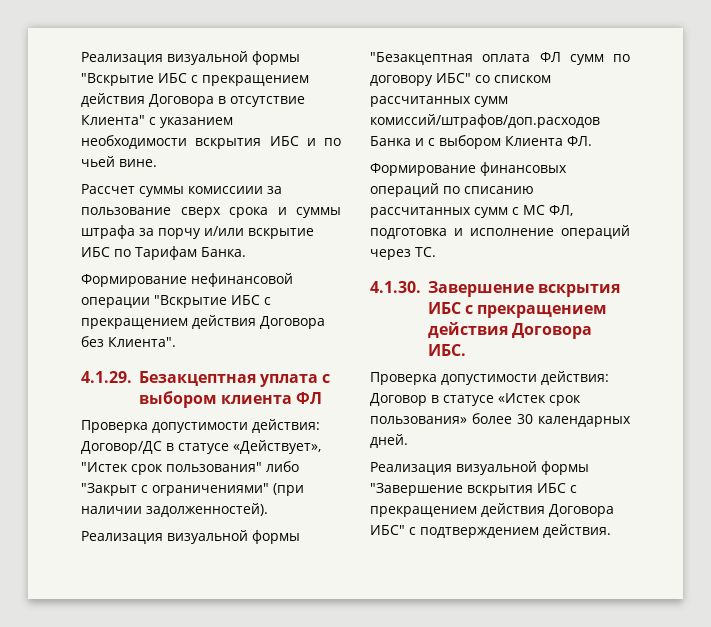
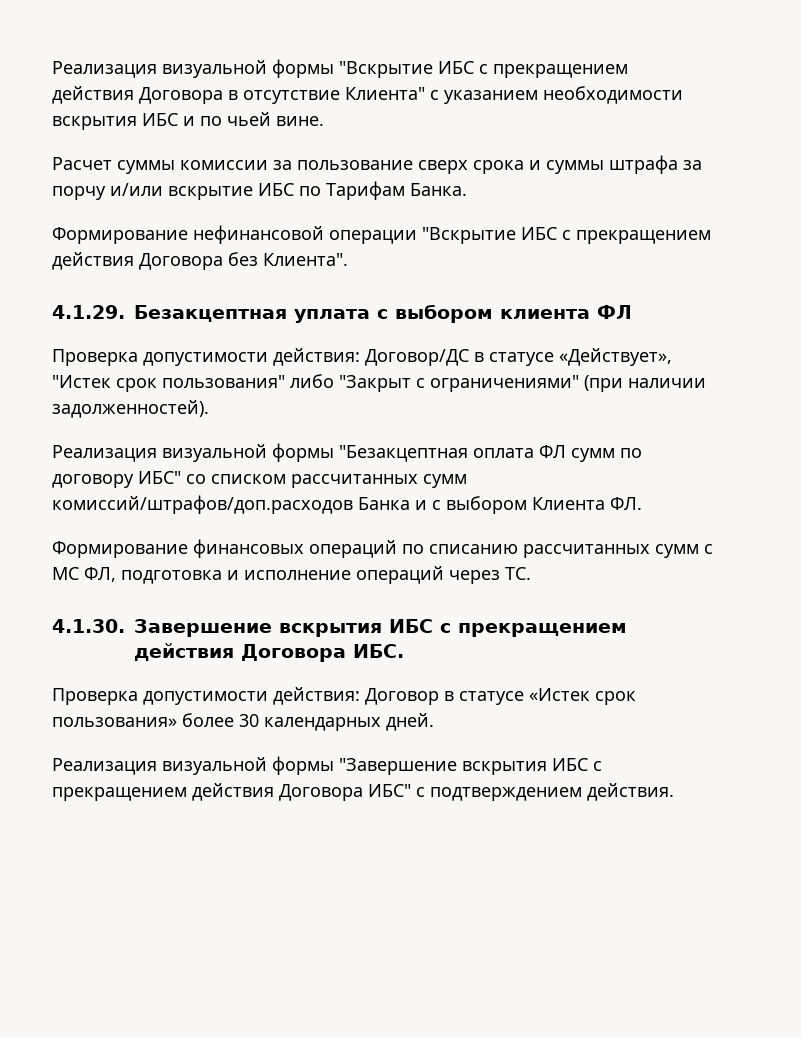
[81,184,263,197] Рассчет суммы комиссиии -> [52,157,268,174] Расчет суммы комиссии

